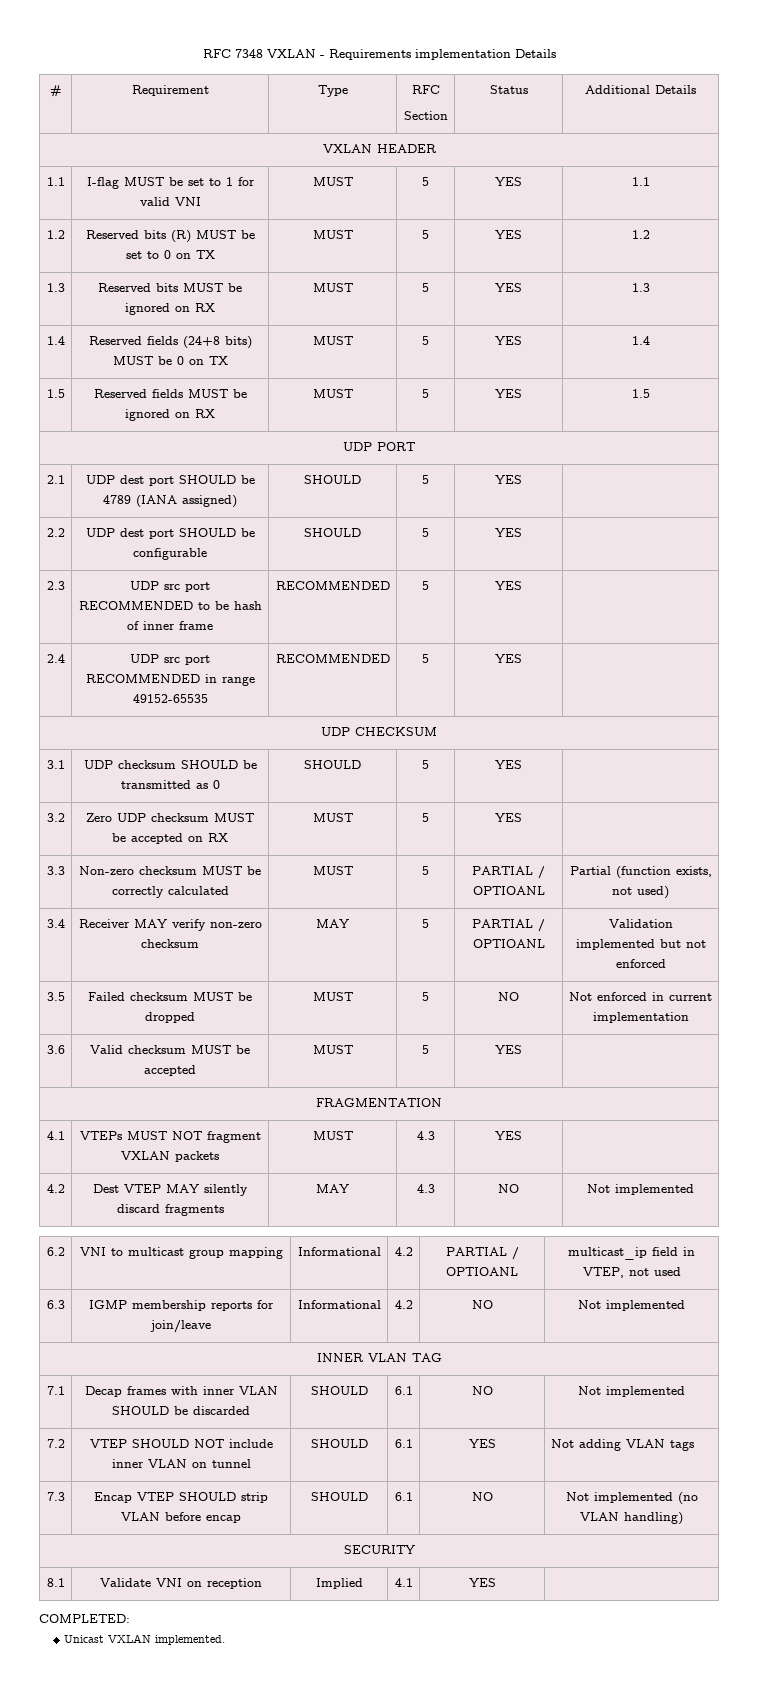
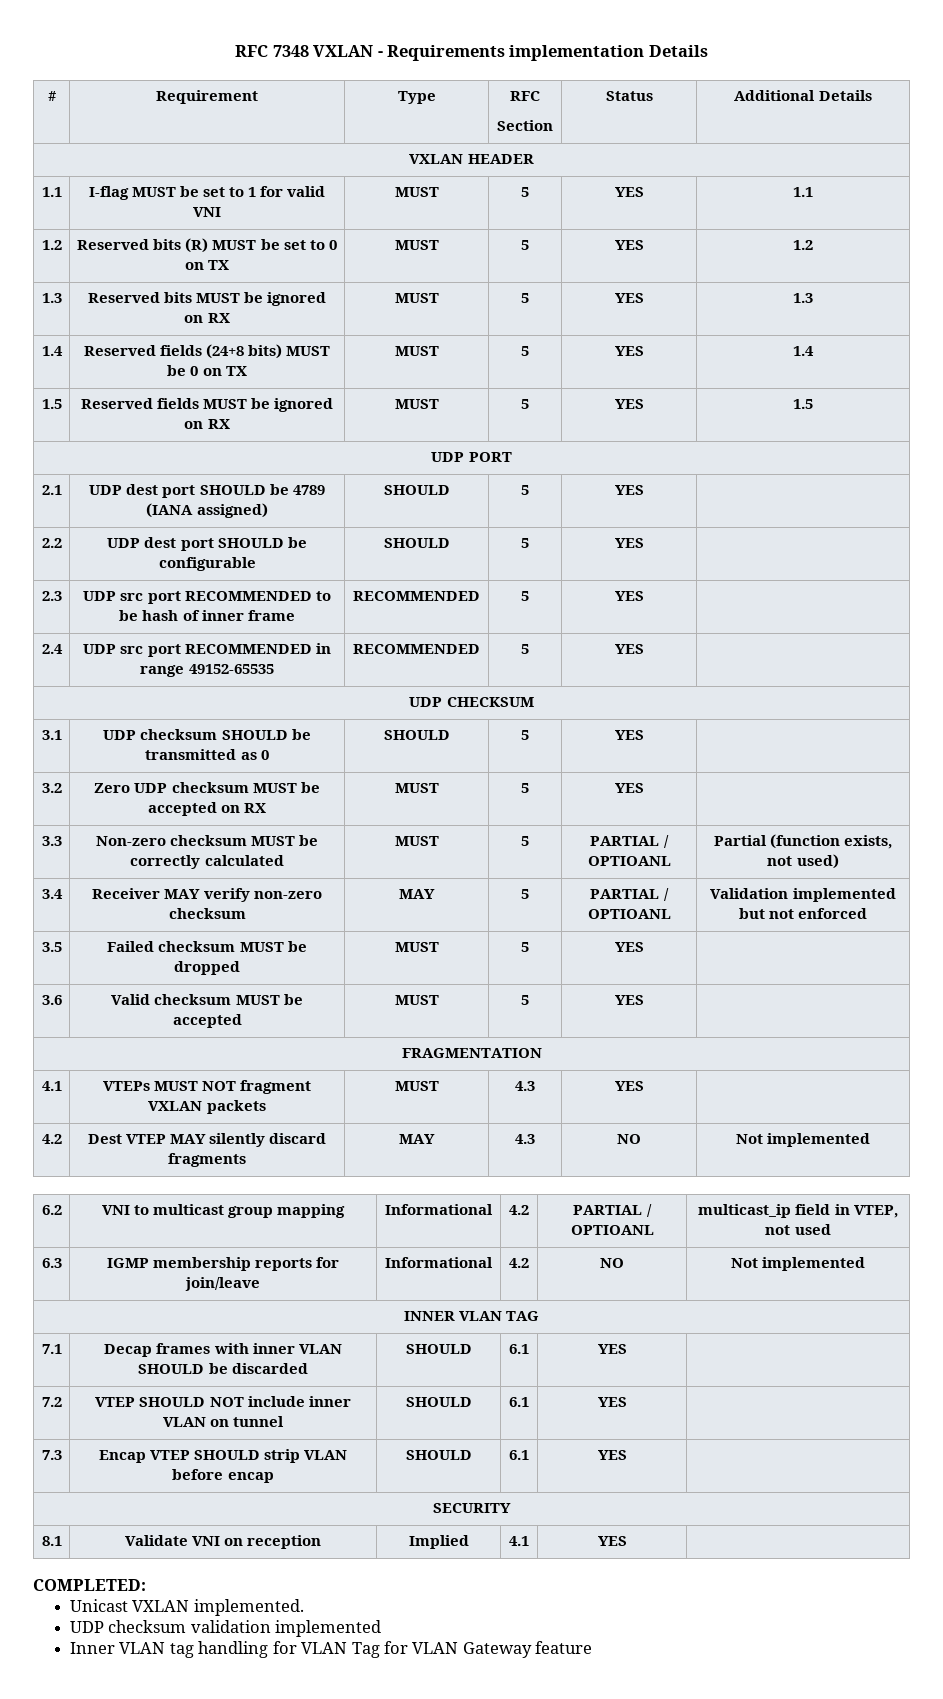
[498,992,519,1001] [569,992,712,1001] [592,1012,689,1023] NO | Not enforced in current implementation -> [614,942,644,952] YES |
[471,1386,493,1395] [578,1386,685,1397] NO | Not implemented -> [597,1344,627,1354] YES |
[550,1439,694,1451] Not adding VLAN tags -> (627, 1402) none
[471,1492,493,1501] [565,1492,698,1504] [580,1512,683,1525] NO | Not implemented (no VLAN handling) -> [597,1450,627,1460] YES |
(226, 1640) none -> [69,1620,382,1637] [69,1641,593,1658] // UDP checksum validation implemented // Inner VLAN tag handling for VLAN Tag for VLAN Gateway feature

